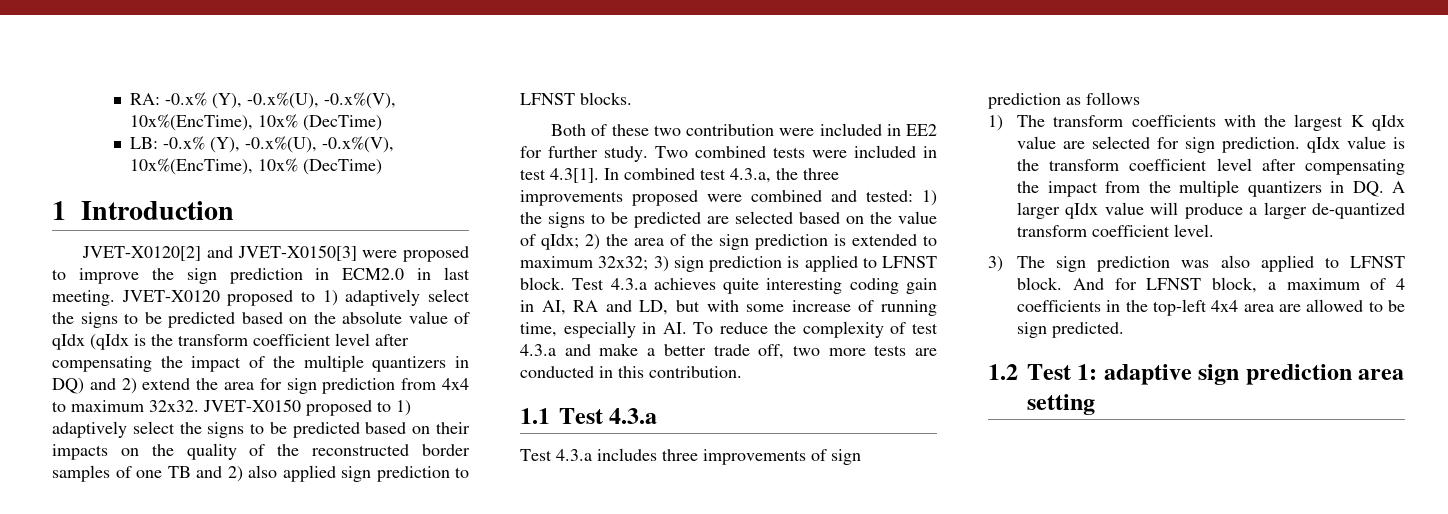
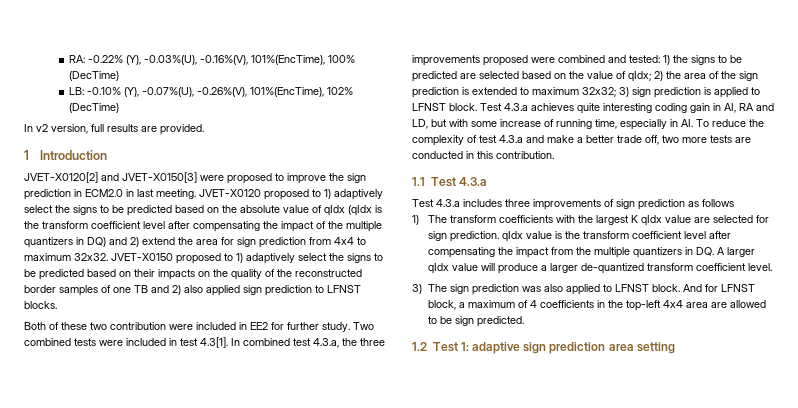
[164,92,396,109] [129,114,382,131] [129,136,394,153] [129,158,382,175] -0.x% (Y), -0.x%(U), -0.x%(V), 10x%(EncTime), 10x% (DecTime) // LB: -0.x% (Y), -0.x%(U), -0.x%(V), 10x%(EncTime), 10x% (DecTime) -> [87,55,355,65] [68,71,119,81] [68,87,353,97] [68,103,119,113] [24,124,204,135] -0.22% (Y), -0.03%(U), -0.16%(V), 101%(EncTime), 100% (DecTime) // LB: -0.10% (Y), -0.07%(U), -0.26%(V), 101%(EncTime), 102% (DecTime) // In v2 version, full results are provided.

